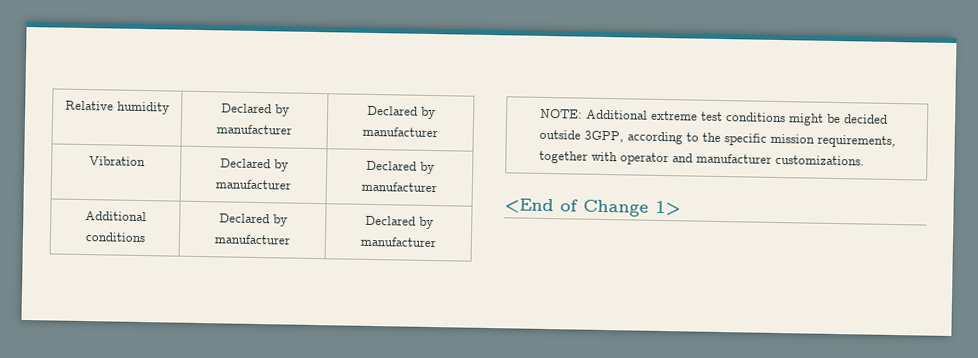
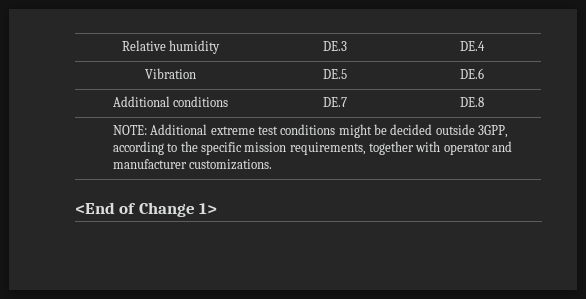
[220,103,290,117] [216,124,292,135] [366,105,436,120] [362,126,438,138] [88,156,146,167] [219,158,289,172] [215,179,291,190] [365,160,435,175] [361,181,437,193] [84,211,147,222] [84,232,146,243] [218,213,288,227] [214,234,290,245] [364,215,434,230] [360,236,436,248] Declared by manufacturer | Declared by manufacturer // Vibration | Declared by manufacturer | Declared by manufacturer // Additional conditions | Declared by manufacturer | Declared by manufacturer -> [322,41,347,51] [460,41,486,51] [145,68,196,79] [322,69,347,79] [460,68,485,79] [112,96,229,107] [322,97,347,107] [460,97,485,107] DE.3 | DE.4 // Vibration | DE.5 | DE.6 // Additional conditions | DE.7 | DE.8

